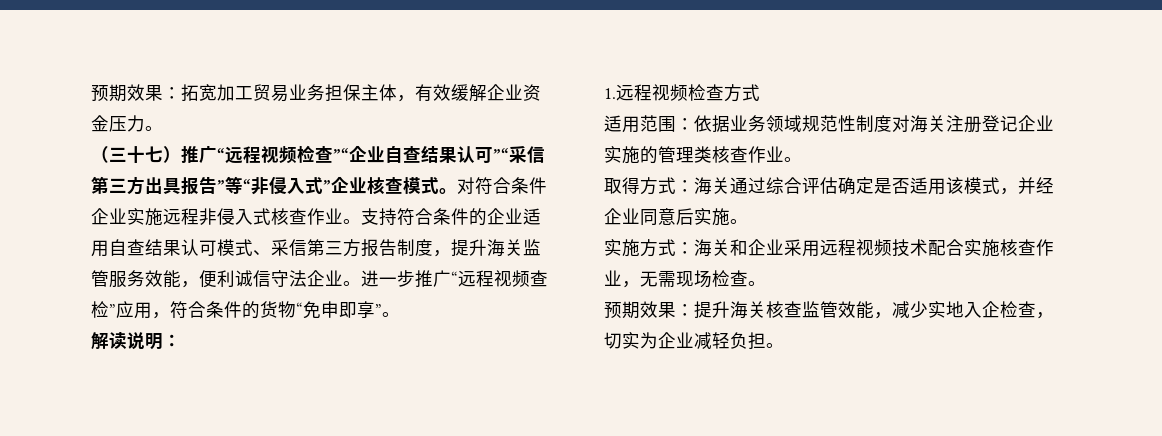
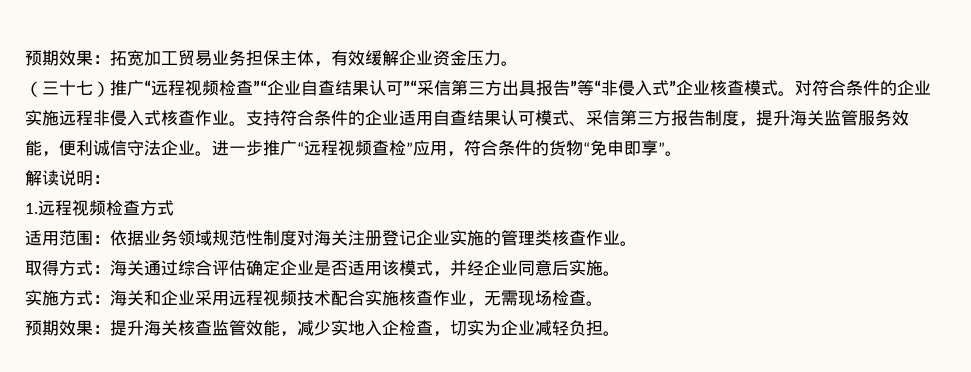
(547, 185) none -> [880,80,897,96] 的
(874, 185) none -> [280,260,314,275] 企业

